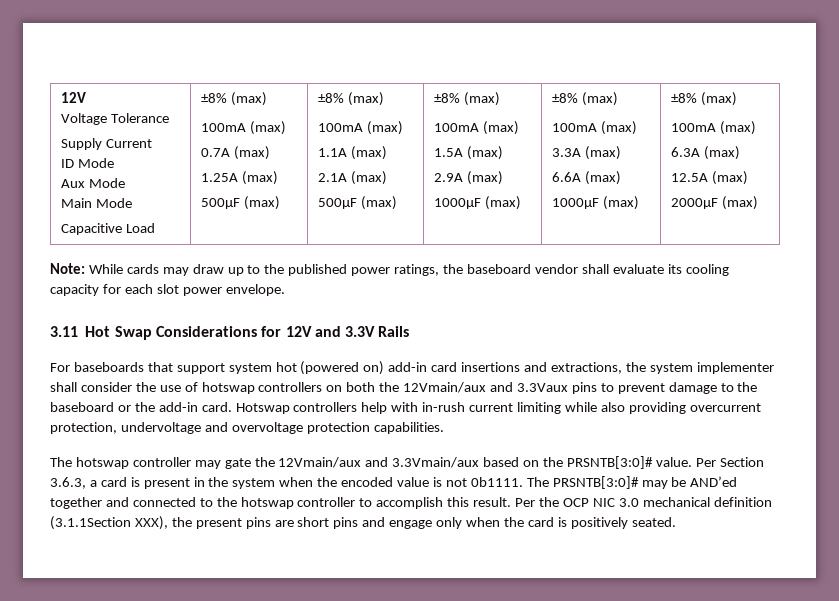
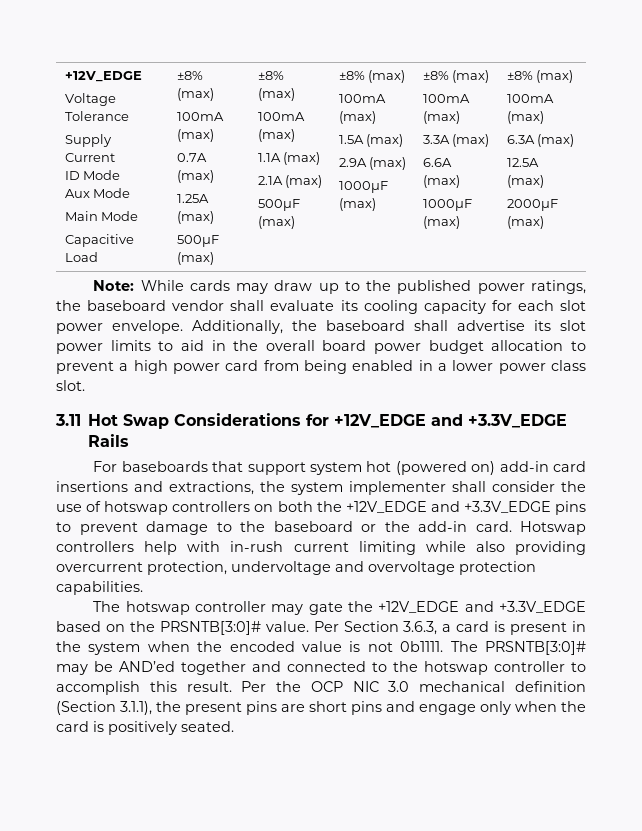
[61,92,87,103] 12V -> [64,71,142,82] +12V_EDGE
(285, 290) none -> [192,320,586,334] [56,340,586,354] [56,360,586,374] [56,380,85,391] Additionally, the baseboard shall advertise its slot power limits to aid in the overall board power budget allocation to prevent a high power card from being enabled in a lower power class slot.
[285,326,376,337] 12V and 3.3V -> [334,414,568,428] +12V_EDGE and +3.3V_EDGE
[403,382,568,393] 12Vmain/aux and 3.3Vaux -> [345,501,551,513] +12V_EDGE and +3.3V_EDGE
[278,457,480,468] 12Vmain/aux and 3.3Vmain/aux -> [378,601,586,613] +12V_EDGE and +3.3V_EDGE
[50,516,168,530] (3.1.1Section XXX), -> [56,701,152,715] (Section 3.1.1),

